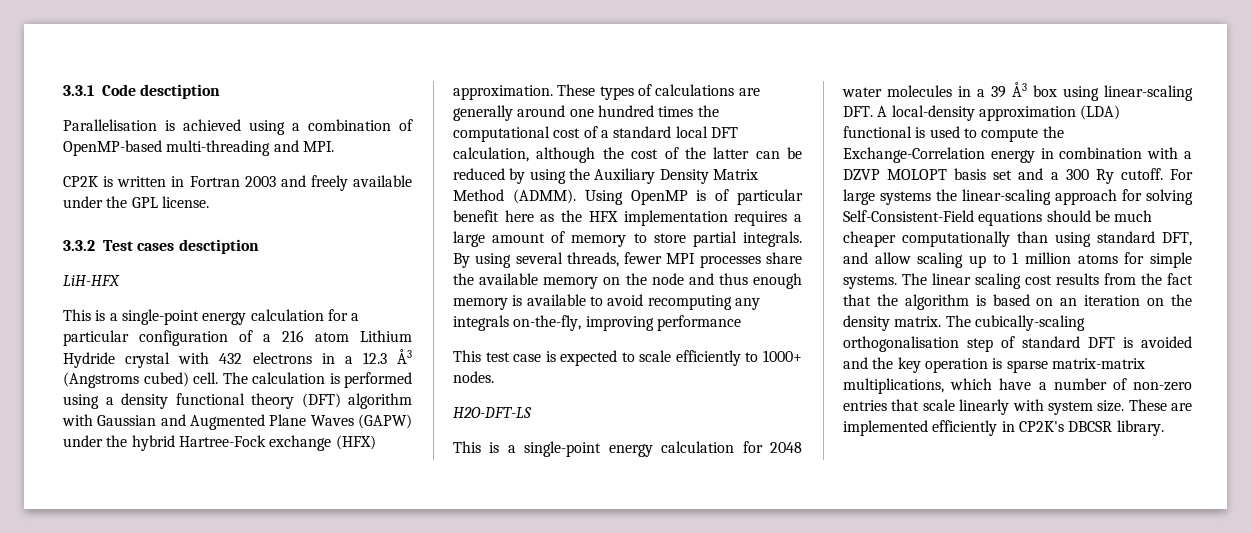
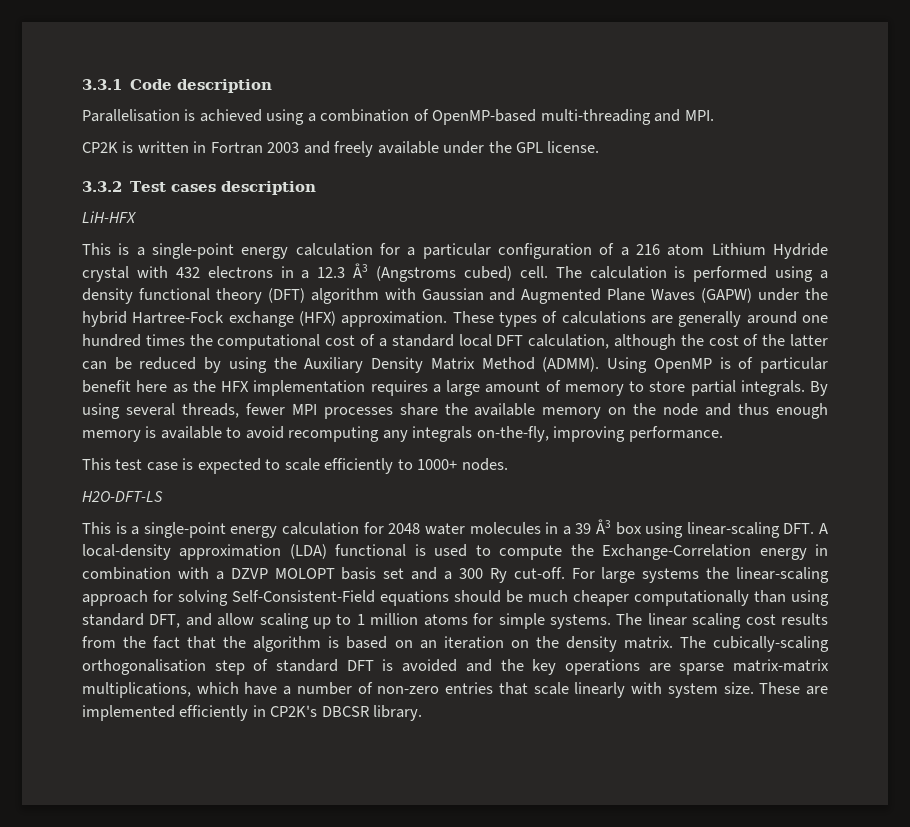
[140,84,221,99] desctiption -> [177,79,273,93] description
[178,239,259,254] desctiption -> [221,181,317,195] description
[656,315,741,331] performance -> [628,426,723,442] performance.
[1120,168,1163,180] cutoff. -> [513,567,565,579] cut-off.
[924,358,1003,373] operation is -> [564,659,671,675] operations are

